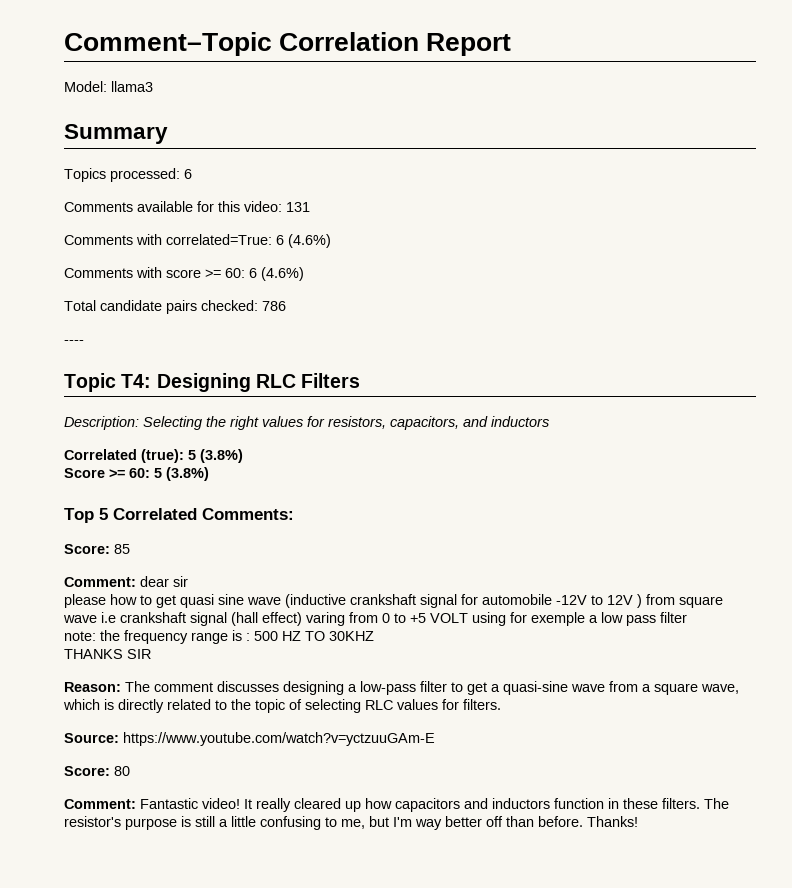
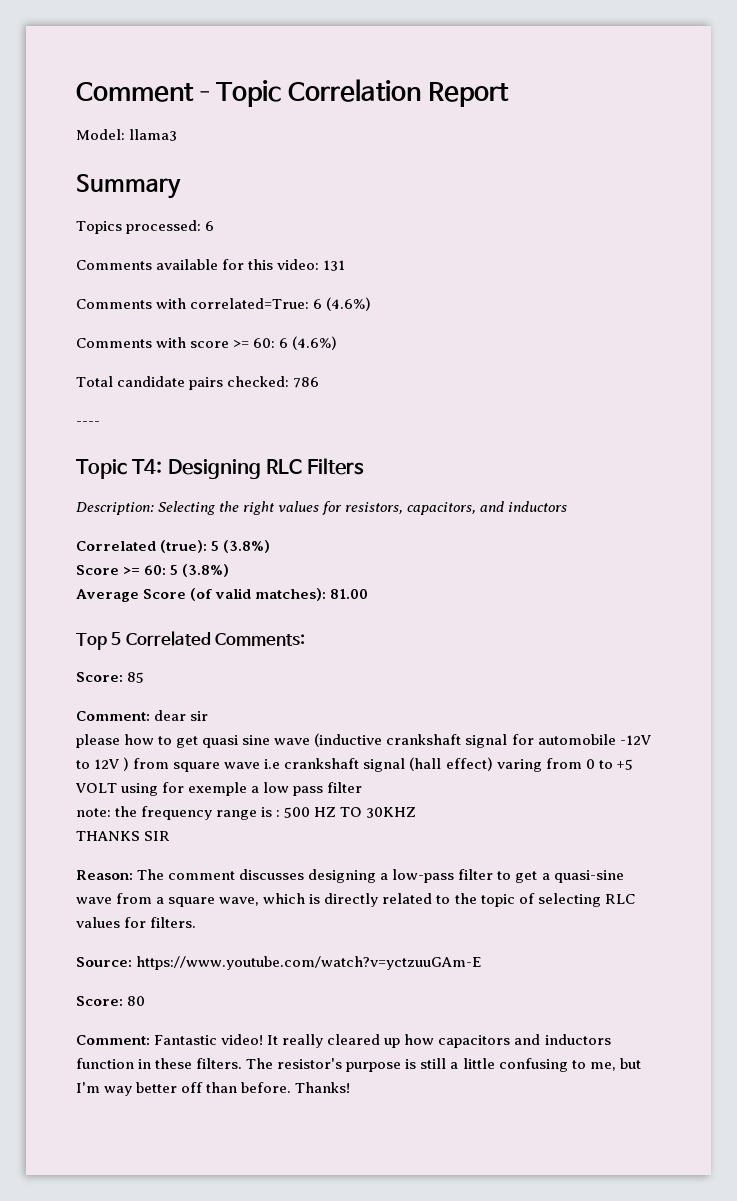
(209, 474) none -> [76,588,369,602] // Average Score (of valid matches): 81.00

